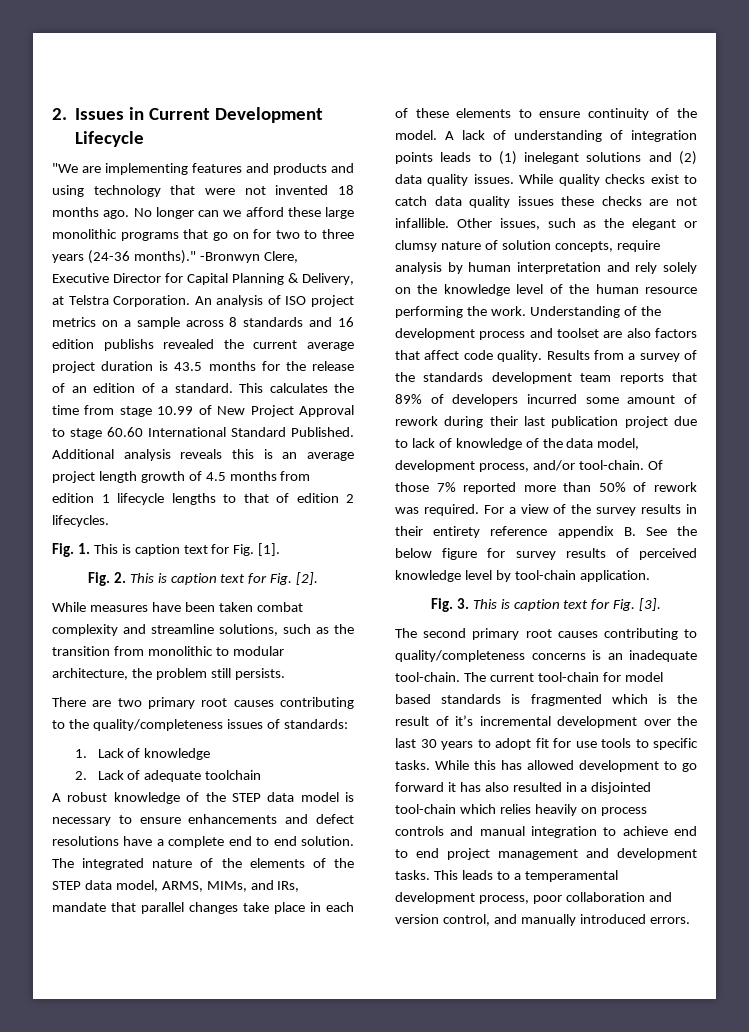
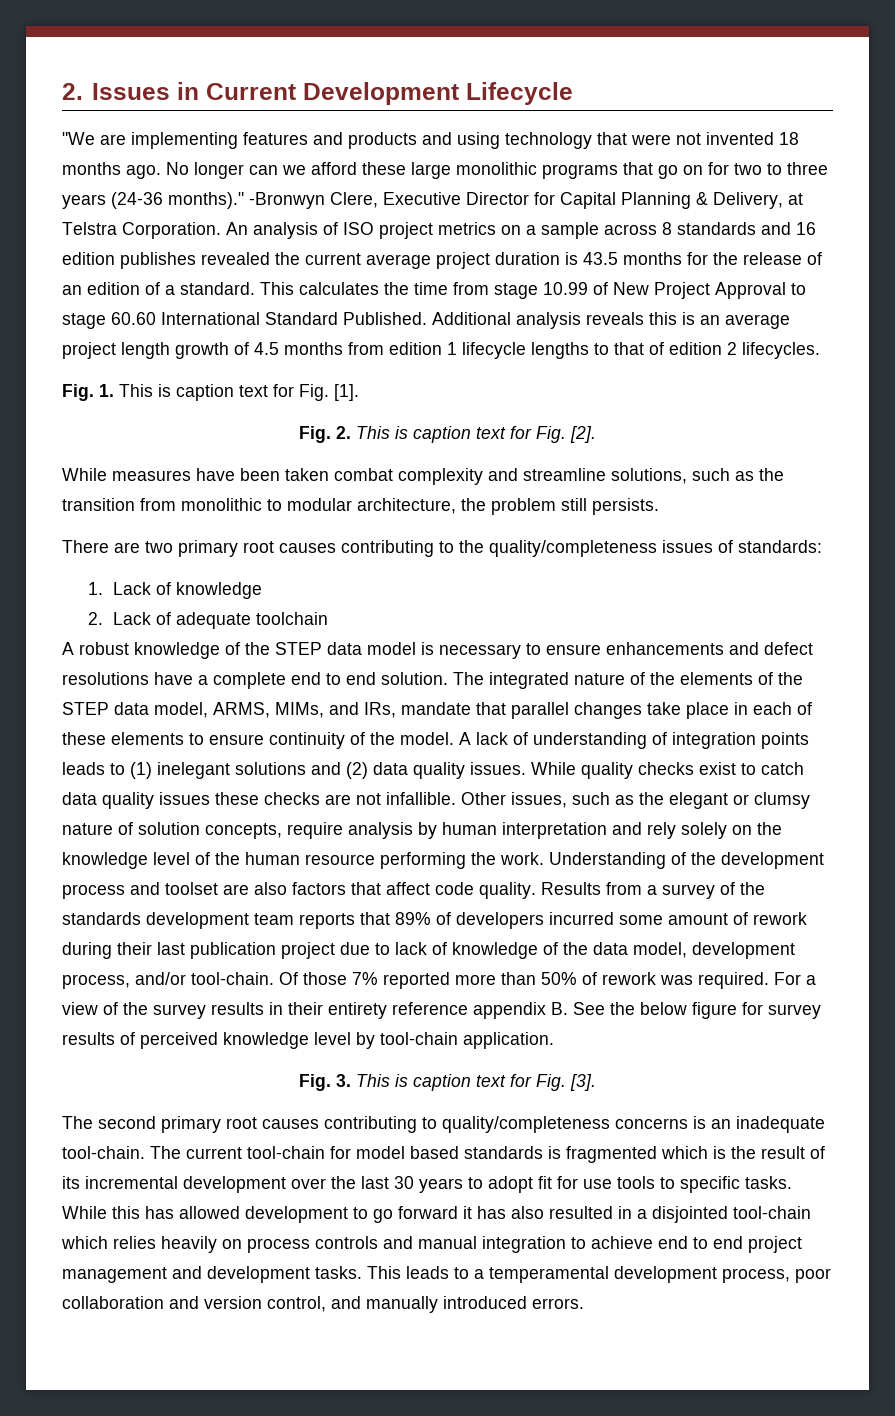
[103,339,154,351] publishs -> [120,252,196,269] publishes
[455,715,473,726] it’s -> [62,1176,80,1189] its

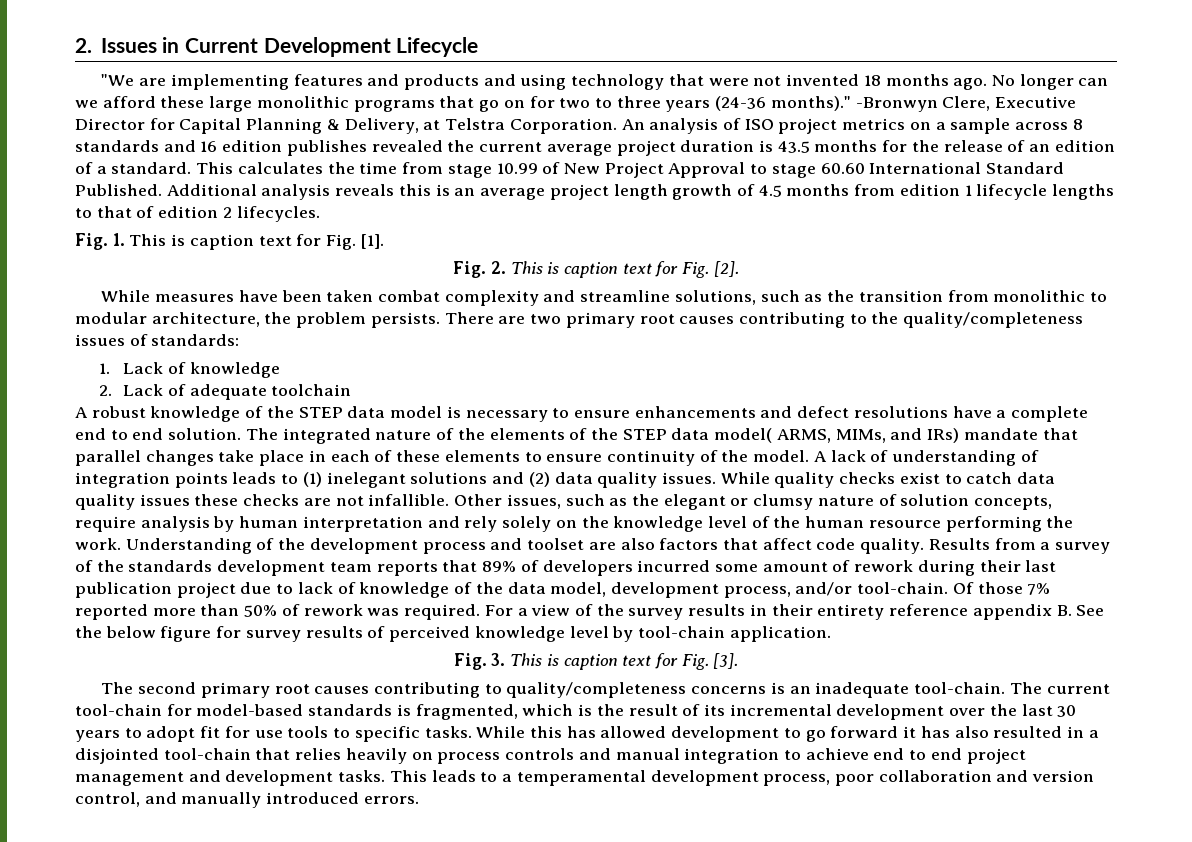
[561,498,587,511] still -> (367, 320) none
(659, 506) // -> (440, 320) none
[154,702,208,718] model, -> [714,428,773,443] model(
[364,702,396,718] IRs, -> [927,428,960,443] IRs)
[356,1146,459,1159] model based -> [196,704,304,716] model-based
[566,1146,657,1163] fragmented -> [415,704,518,720] fragmented,
[61,1236,108,1249] which -> [255,748,291,760] that

